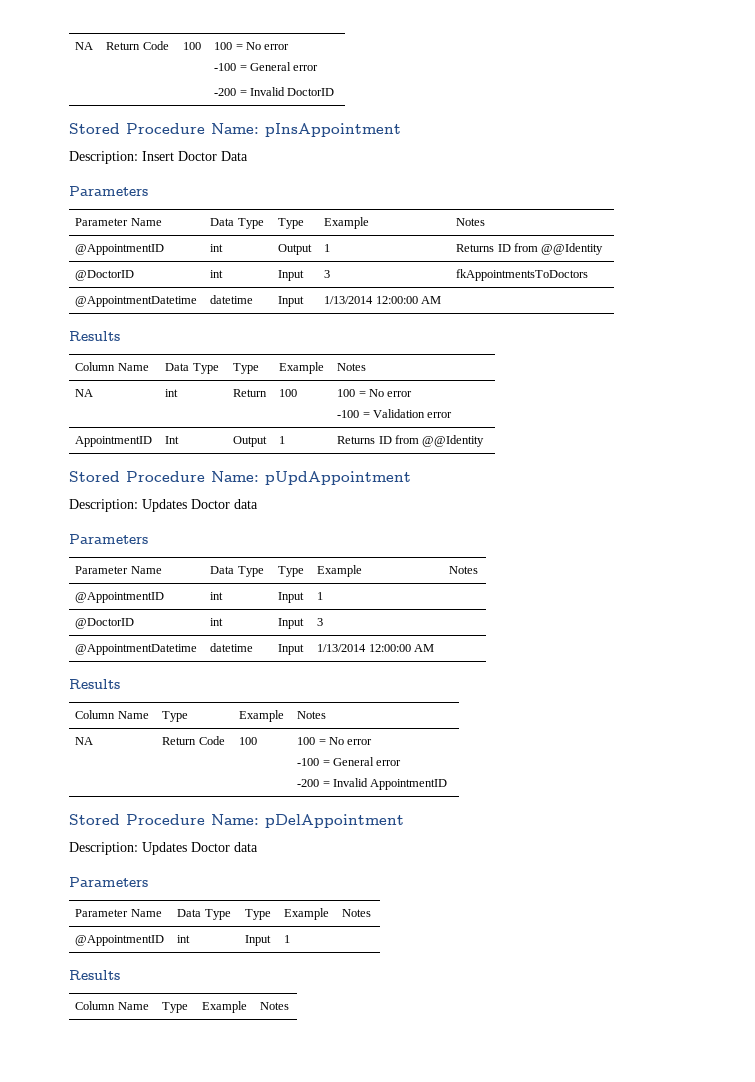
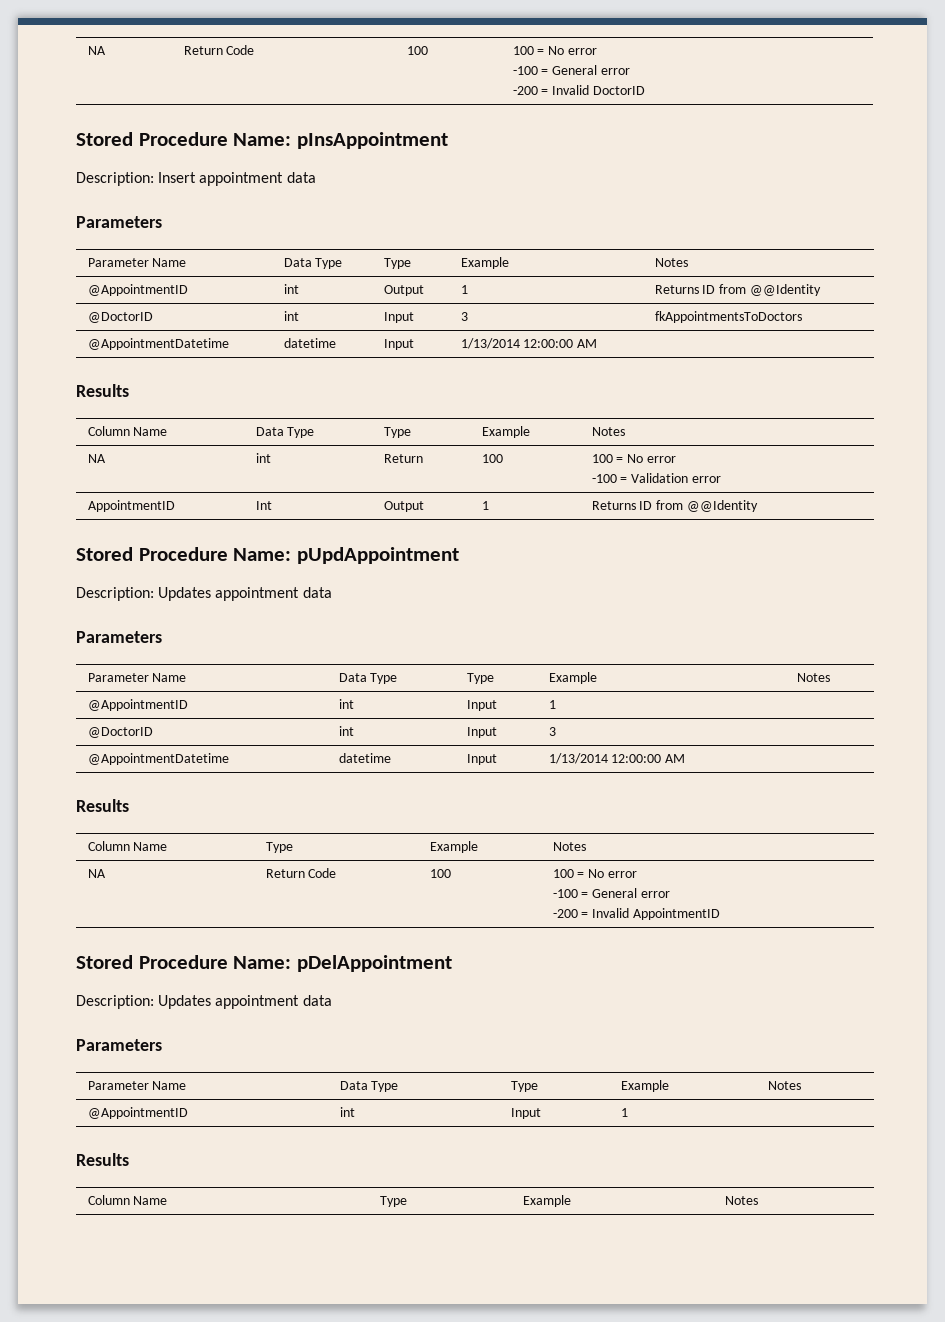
[178,151,248,161] Doctor Data -> [199,172,316,186] appointment data
[191,499,230,509] Doctor -> [215,587,300,601] appointment
[191,842,230,852] Doctor -> [215,995,300,1009] appointment

